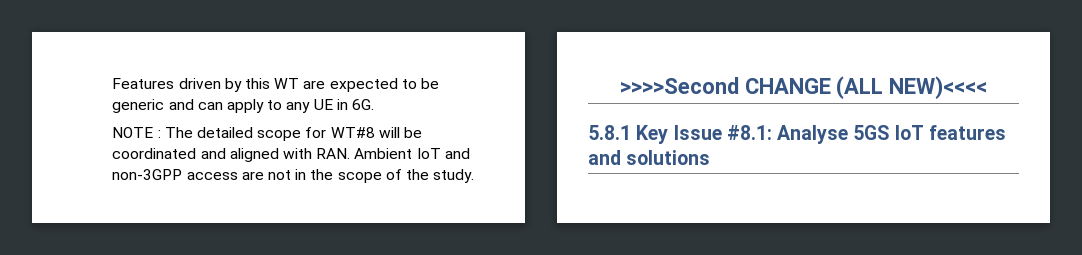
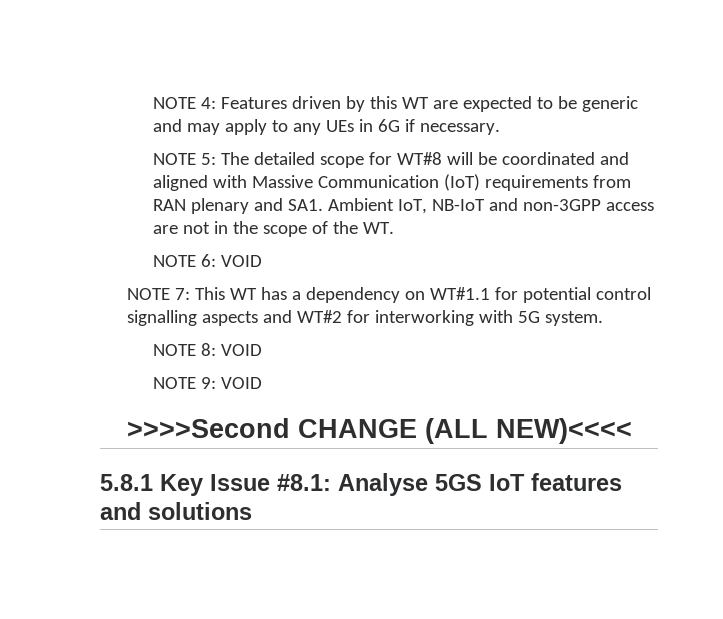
(112, 83) none -> [153,97,217,109] NOTE 4:
[197,102,223,110] can -> [187,123,221,135] may
[313,99,374,110] [112,127,161,138] UE in 6G. // NOTE : -> [326,119,501,135] [153,153,217,165] UEs in 6G if necessary. // NOTE 5:
[316,148,441,159] RAN. Ambient IoT -> [252,174,632,191] [153,198,486,214] Massive Communication (IoT) requirements from RAN plenary and SA1. Ambient IoT, NB-IoT
[433,169,475,183] study. -> [363,222,395,234] [153,254,263,267] [126,287,651,303] [126,310,603,326] [153,343,263,356] [153,377,263,389] WT. // NOTE 6: VOID // NOTE 7: This WT has a dependency on WT#1.1 for potential control signalling aspects and WT#2 for interworking with 5G system. // NOTE 8: VOID // NOTE 9: VOID

